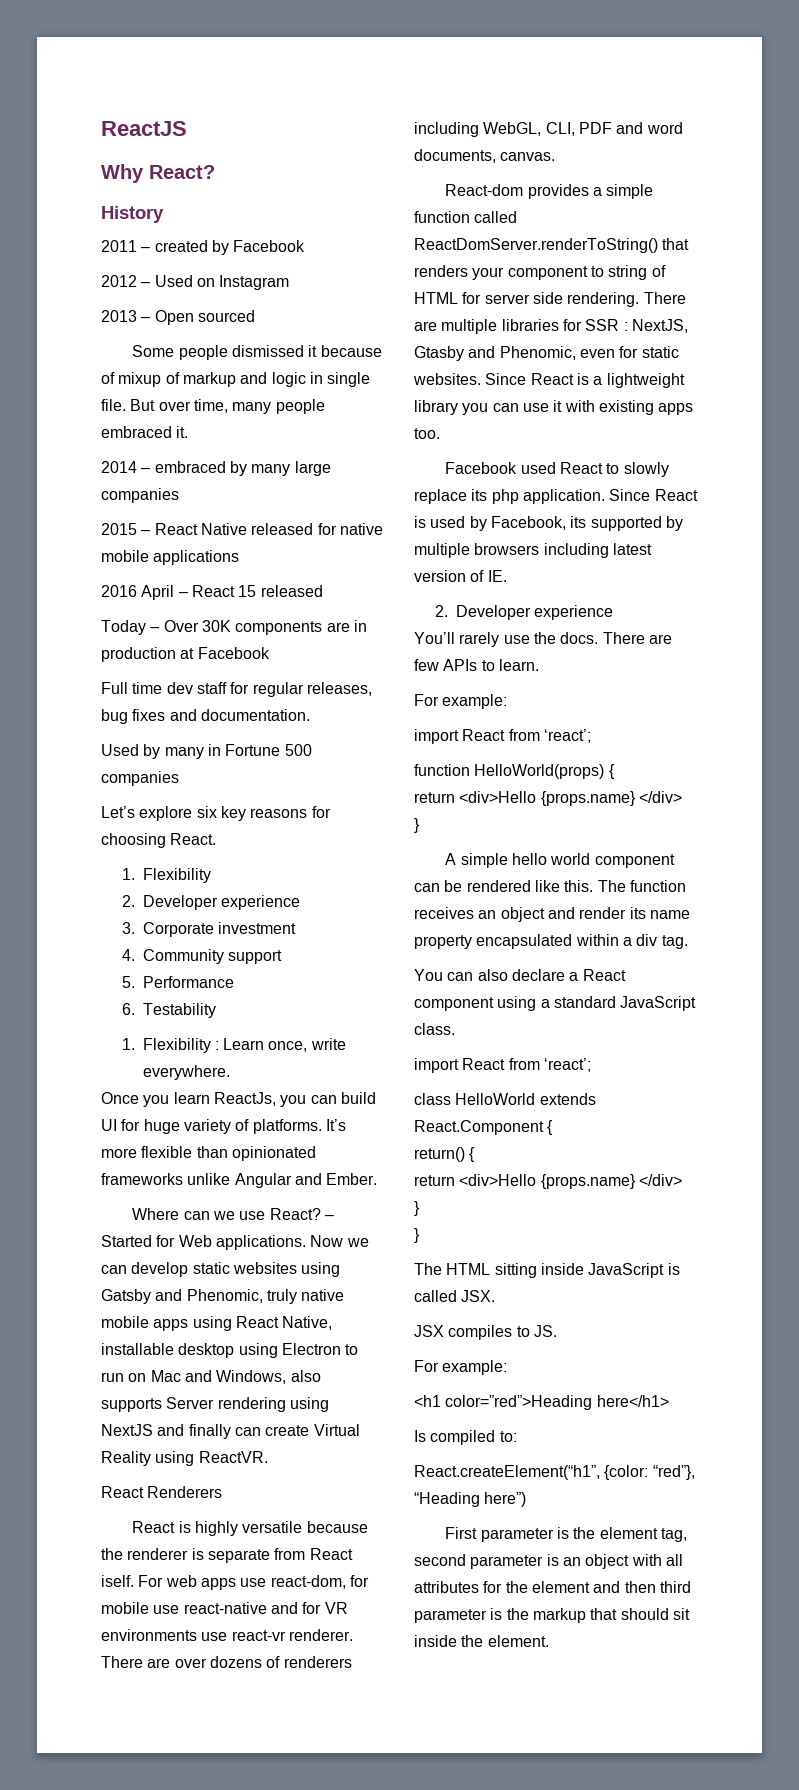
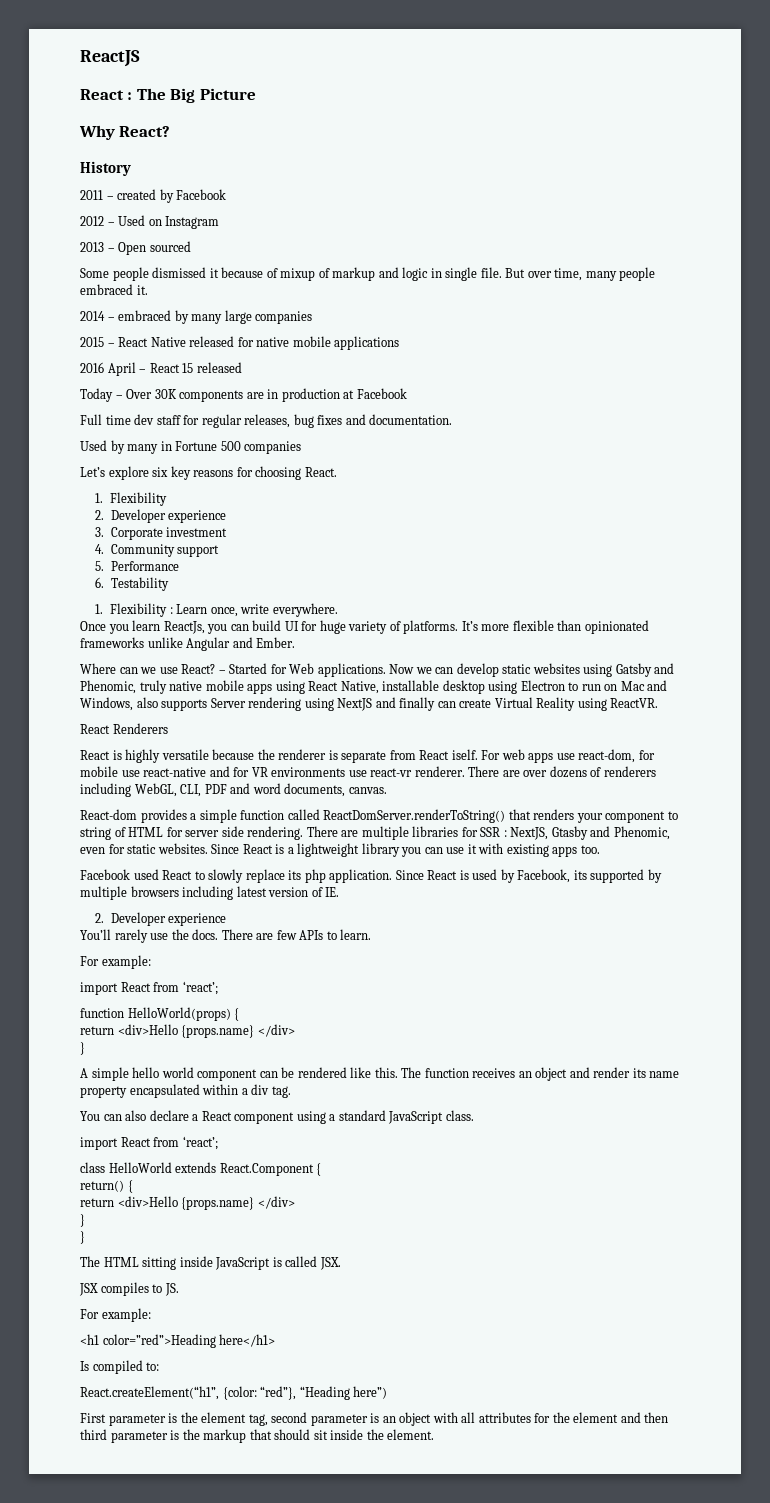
(187, 128) none -> [80,88,256,103] // React : The Big Picture

